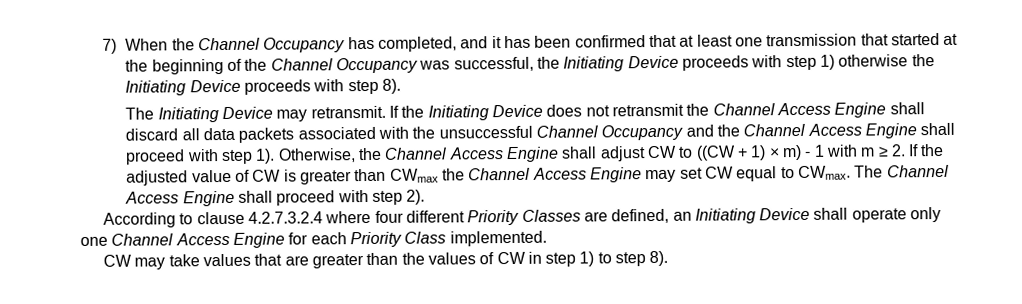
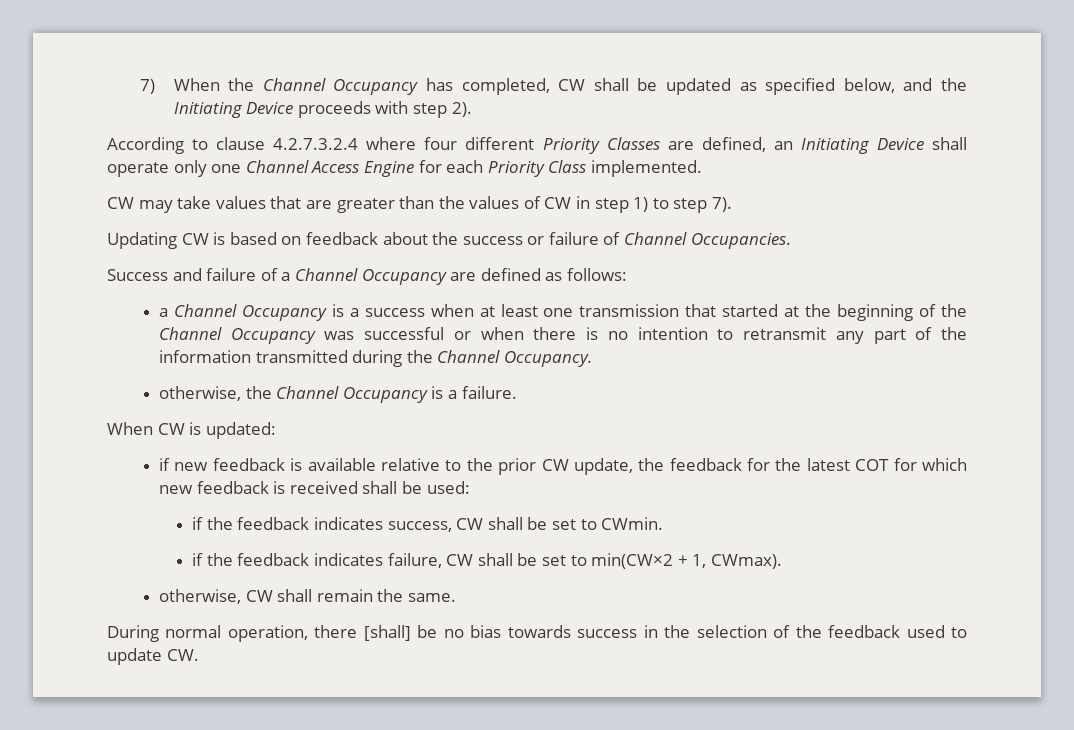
[460,33,959,49] [125,54,935,75] [125,78,402,96] [125,102,925,123] [125,122,956,143] [125,143,945,165] [126,164,949,186] [125,189,404,207] and it has been confirmed that at least one transmission that started at the beginning of the Channel Occupancy was successful, the Initiating Device proceeds with step 1) otherwise the Initiating Device proceeds with step 8). // The Initiating Device may retransmit. If the Initiating Device does not retransmit the Channel Access Engine shall discard all data packets associated with the unsuccessful Channel Occupancy and the Channel Access Engine shall proceed with step 1). Otherwise, the Channel Access Engine shall adjust CW to ((CW + 1) × m) - 1 with m ≥ 2. If the adjusted value of CW is greater than CWmax the Channel Access Engine may set CW equal to CWmax. The Channel Access Engine shall proceed with step -> [558,78,968,95] [173,101,447,118] CW shall be updated as specified below, and the Initiating Device proceeds with step
[649,250,669,267] 8). -> [712,197,733,212] [107,232,791,249] [107,268,627,285] [159,304,967,321] [159,327,967,344] [159,350,592,367] [159,386,517,403] [107,422,276,439] [159,458,967,475] [159,481,470,494] [192,517,664,532] [192,553,782,569] [159,589,456,604] [107,625,967,642] [107,648,199,665] 7). // Updating CW is based on feedback about the success or failure of Channel Occupancies. // Success and failure of a Channel Occupancy are defined as follows: // a Channel Occupancy is a success when at least one transmission that started at the beginning of the Channel Occupancy was successful or when there is no intention to retransmit any part of the information transmitted during the Channel Occupancy. // otherwise, the Channel Occupancy is a failure. // When CW is updated: // if new feedback is available relative to the prior CW update, the feedback for the latest COT for which new feedback is received shall be used: // if the feedback indicates success, CW shall be set to CWmin. // if the feedback indicates failure, CW shall be set to min(CW×2 + 1, CWmax). // otherwise, CW shall remain the same. // During normal operation, there [shall] be no bias towards success in the selection of the feedback used to update CW.

